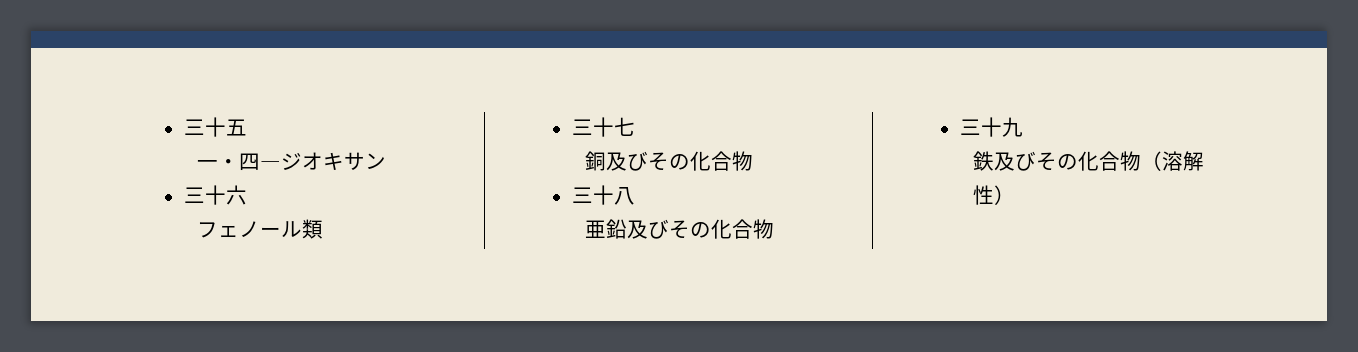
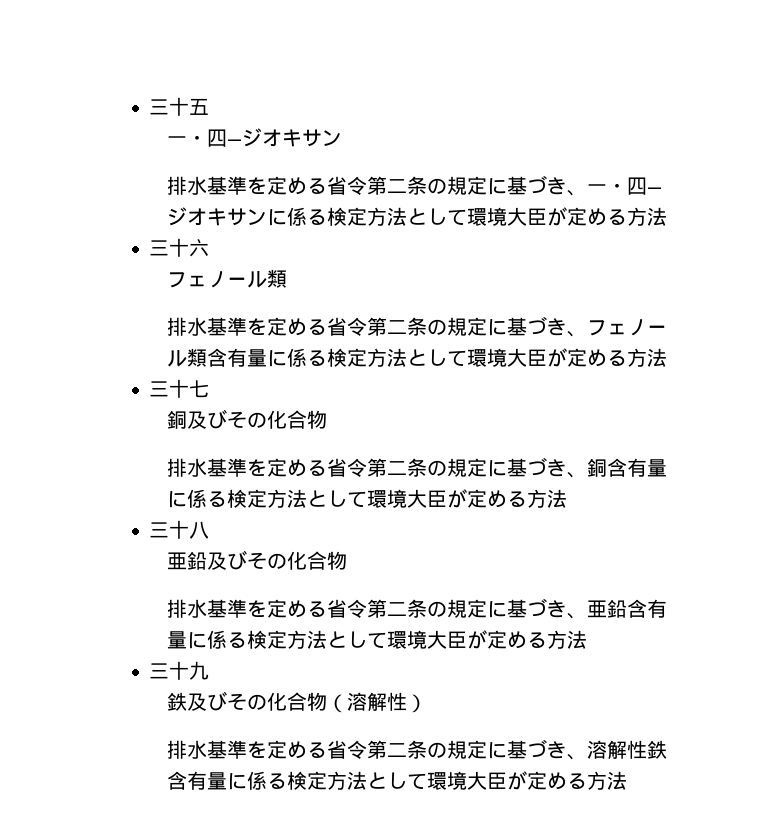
(387, 161) none -> [166,175,662,196] [166,207,667,226] // 排水基準を定める省令第二条の規定に基づき、一・四―ジオキサンに係る検定方法として環境大臣が定める方法
(324, 229) none -> [166,316,667,337] [166,348,667,367] // 排水基準を定める省令第二条の規定に基づき、フェノール類含有量に係る検定方法として環境大臣が定める方法
(754, 161) none -> [166,457,667,478] [166,489,567,508] // 排水基準を定める省令第二条の規定に基づき、銅含有量に係る検定方法として環境大臣が定める方法
(775, 229) none -> [166,598,667,619] [166,630,587,649] // 排水基準を定める省令第二条の規定に基づき、亜鉛含有量に係る検定方法として環境大臣が定める方法
(1016, 195) none -> [166,739,667,760] [166,771,627,790] // 排水基準を定める省令第二条の規定に基づき、溶解性鉄含有量に係る検定方法として環境大臣が定める方法

